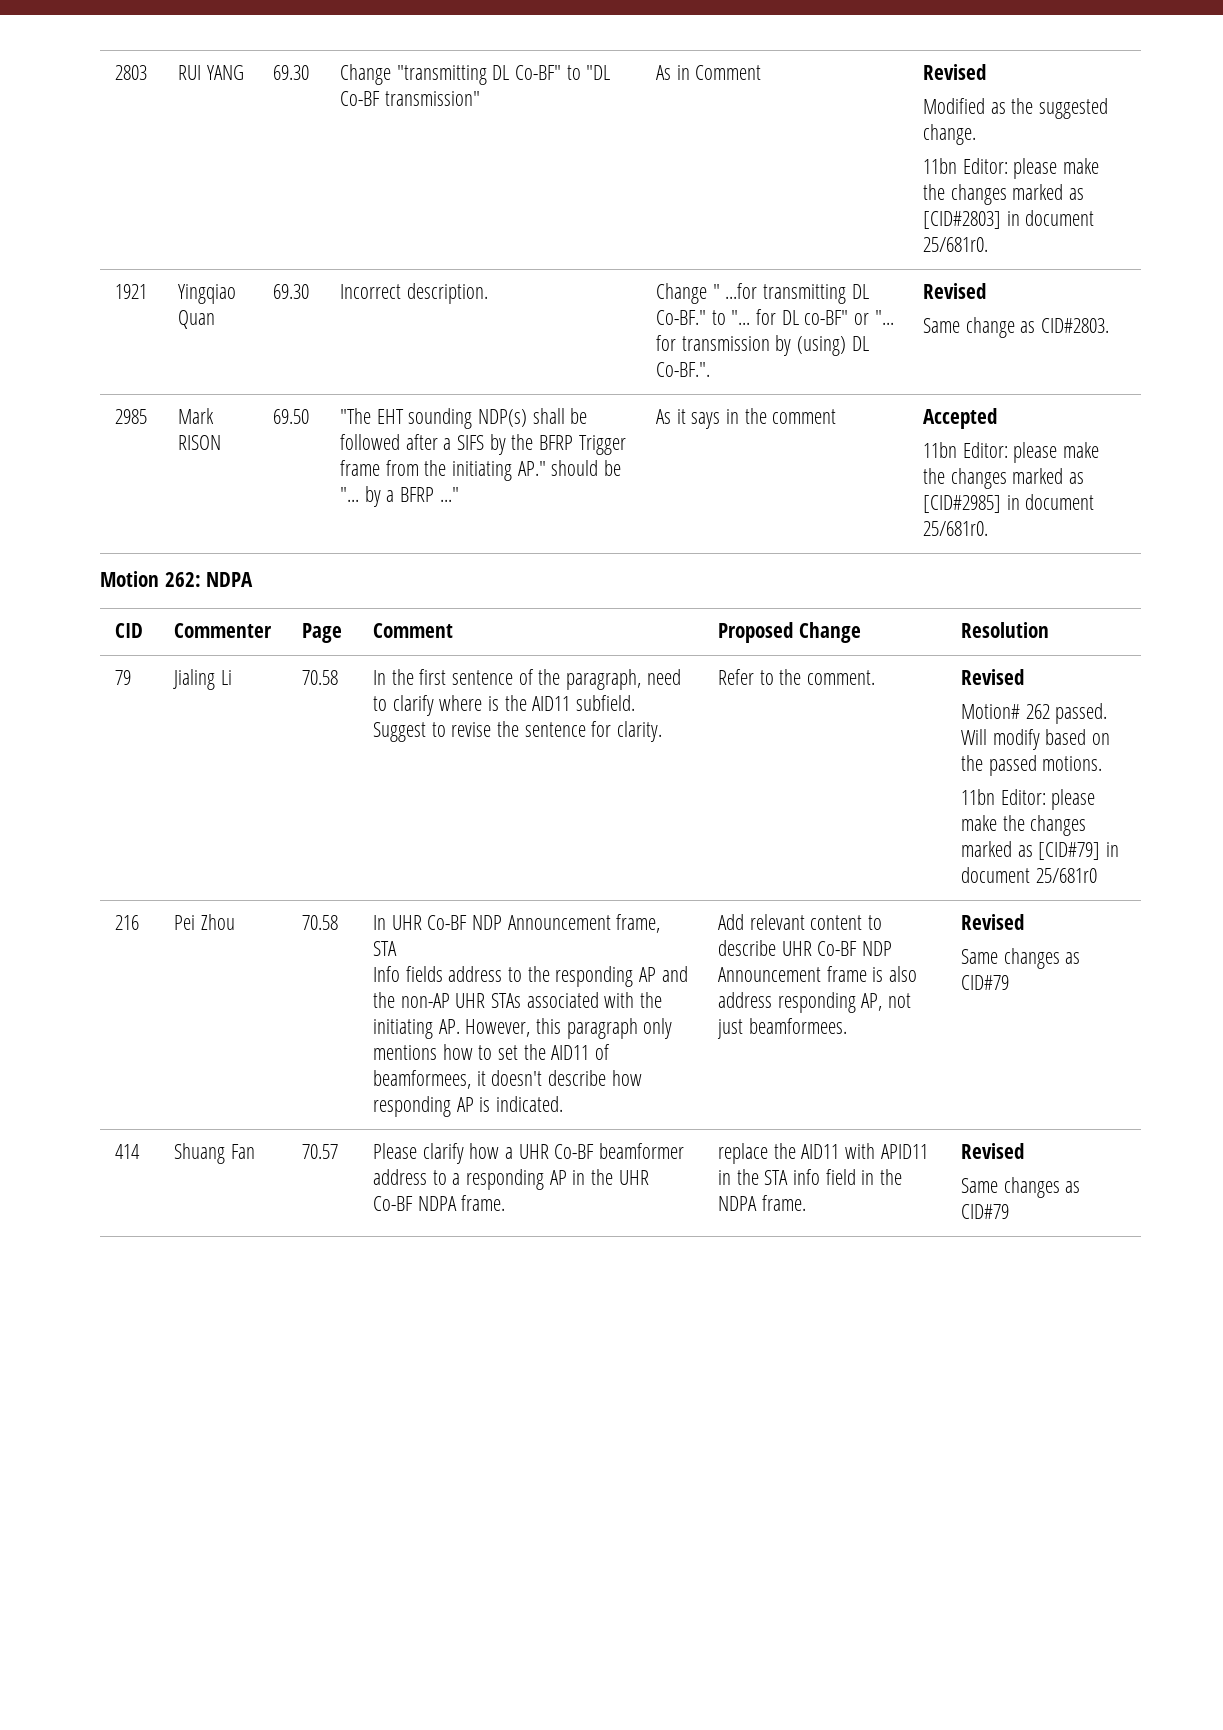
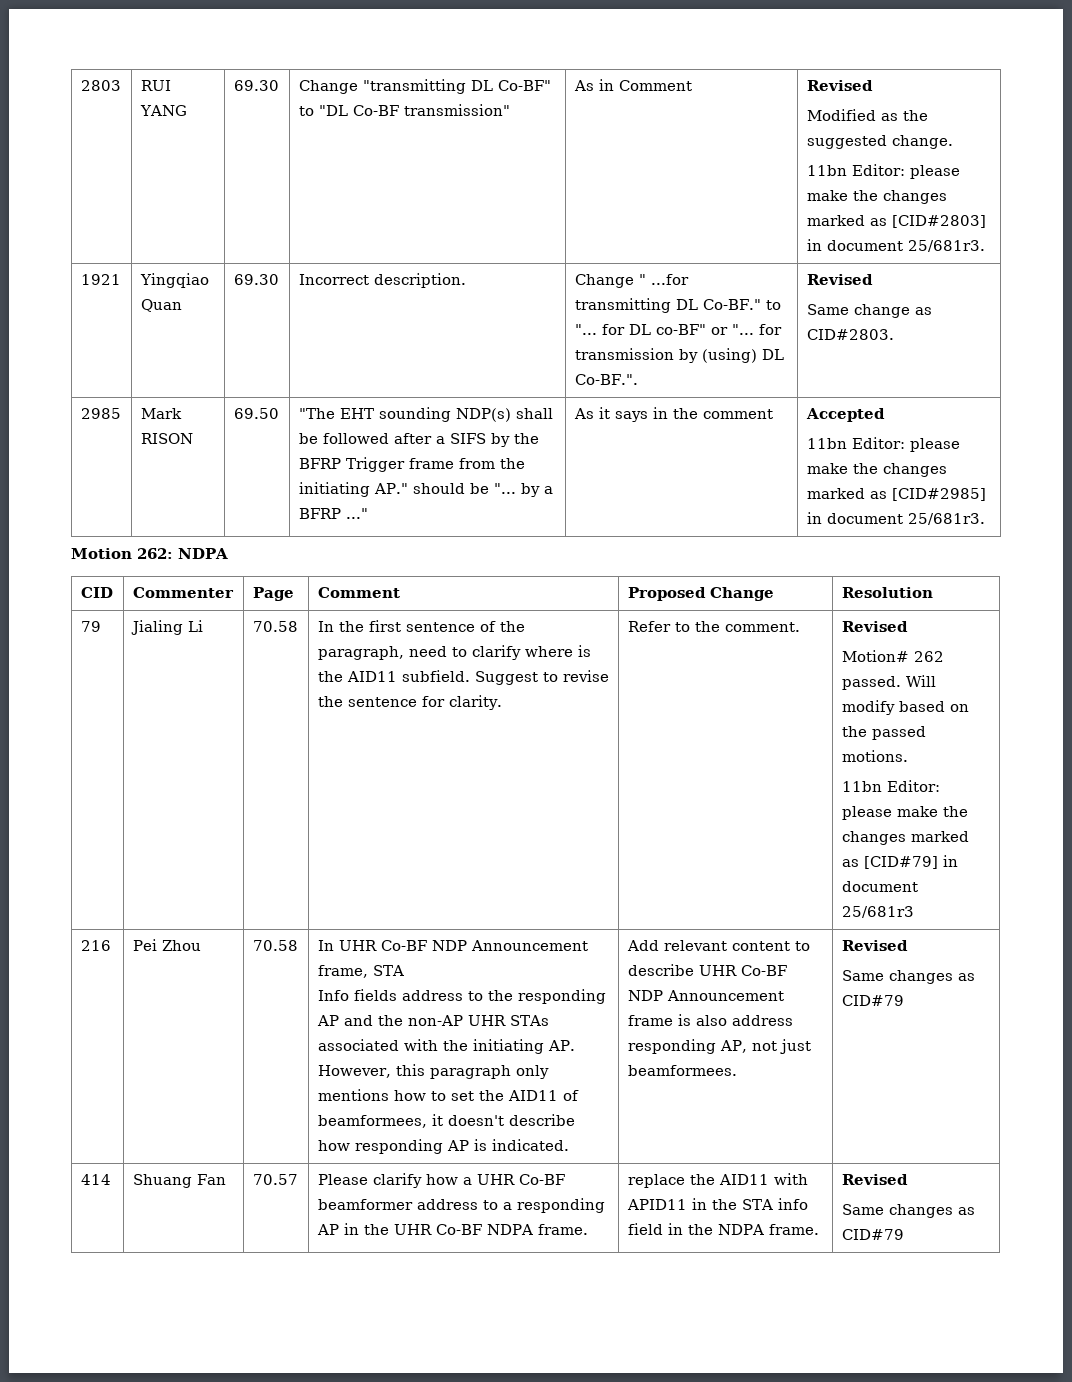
[923,237,989,252] 25/681r0. -> [907,240,985,252] 25/681r3.
[923,521,989,536] 25/681r0. -> [907,513,985,525] 25/681r3.
[1035,868,1097,883] 25/681r0 -> [841,906,914,918] 25/681r3

